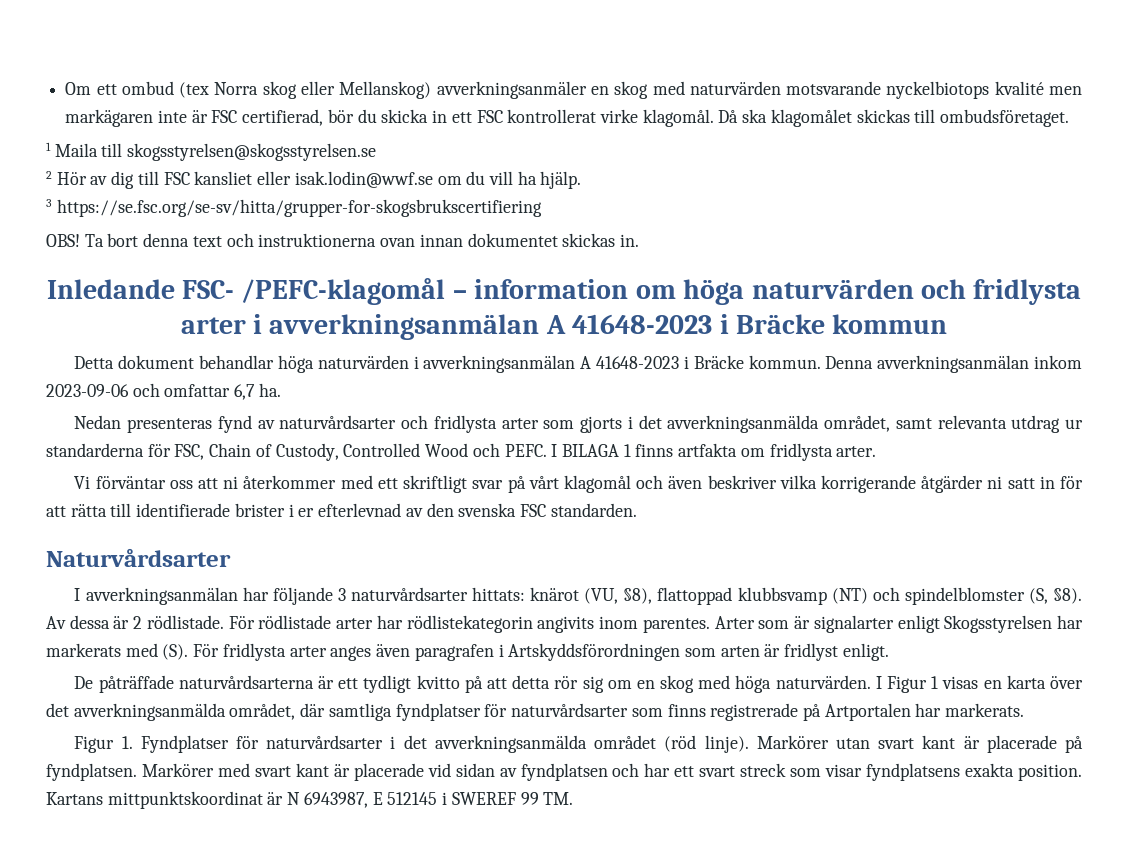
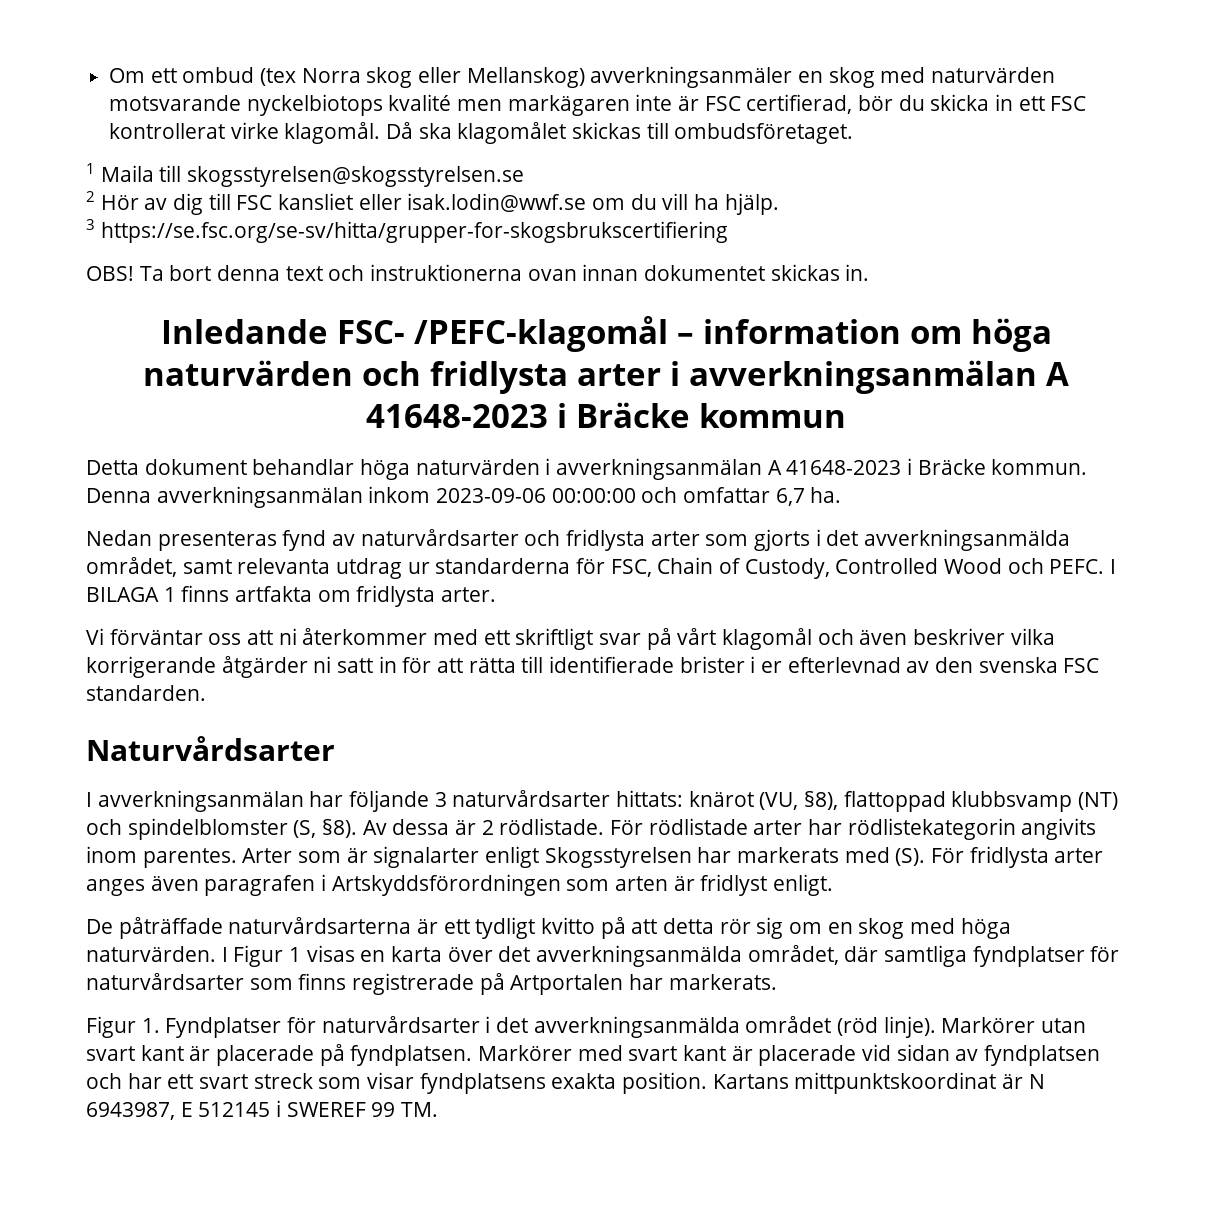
(129, 390) none -> [551,488,636,503] 00:00:00

